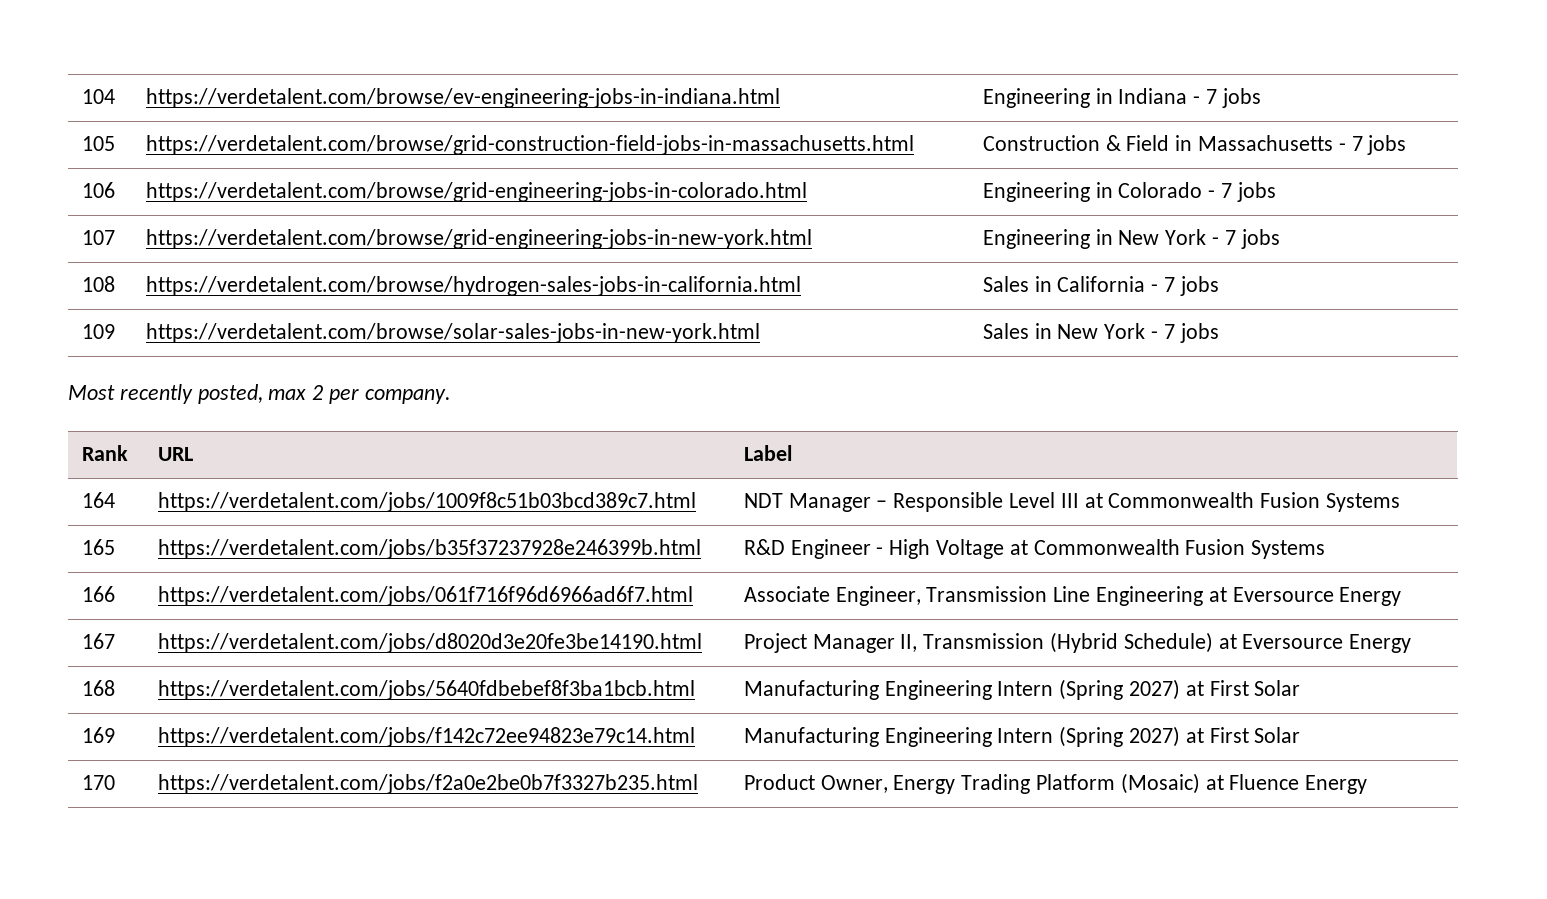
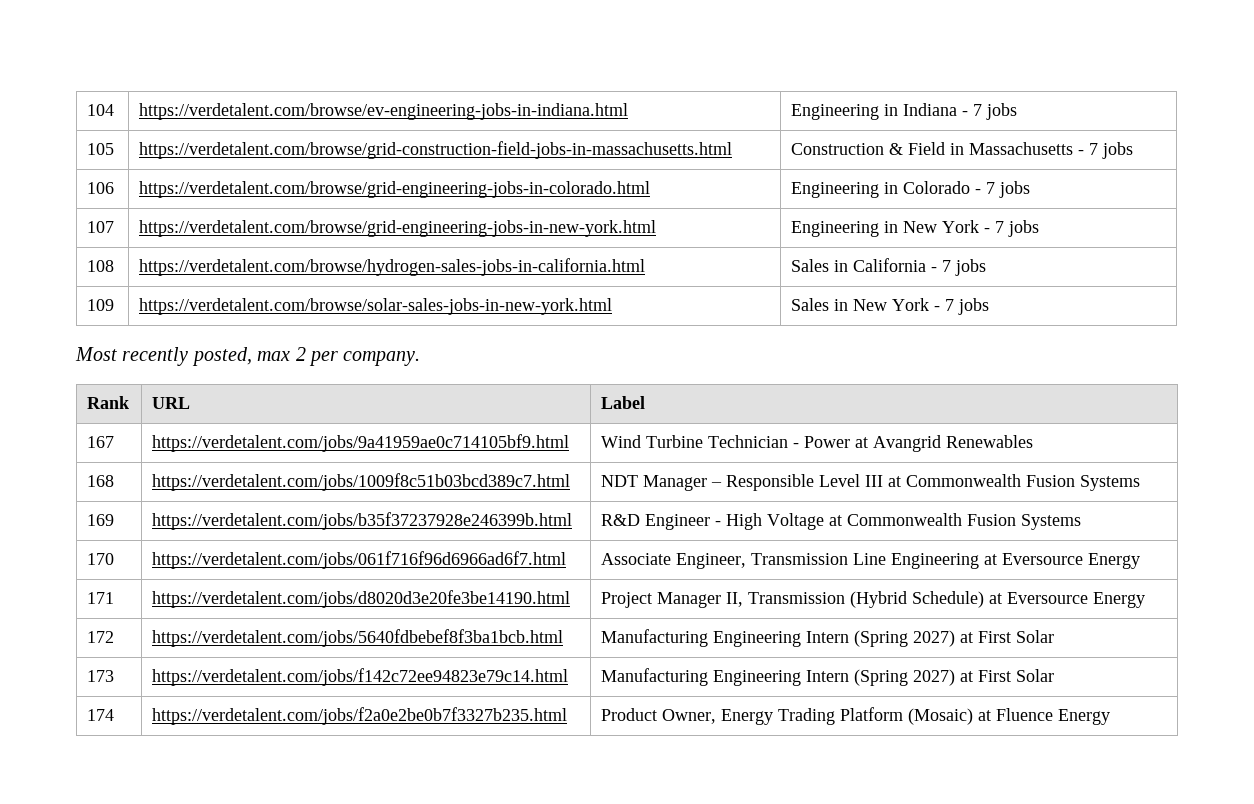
[81,492,115,508] 164 -> [86,436,114,448] [151,434,569,452] [600,435,1033,452] [86,475,114,487] 167 | https://verdetalent.com/jobs/9a41959ae0c714105bf9.html | Wind Turbine Technician - Power at Avangrid Renewables // 168
[81,539,115,555] 165 -> [86,514,114,526] 169
[81,586,115,602] 166 -> [86,553,114,565] 170
[81,633,115,649] 167 -> [86,592,114,604] 171
[81,680,115,696] 168 -> [86,631,114,643] 172
[81,727,115,743] 169 -> [86,670,114,682] 173
[81,775,115,790] 170 -> [86,709,114,721] 174

